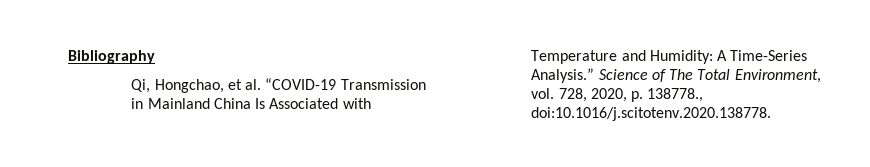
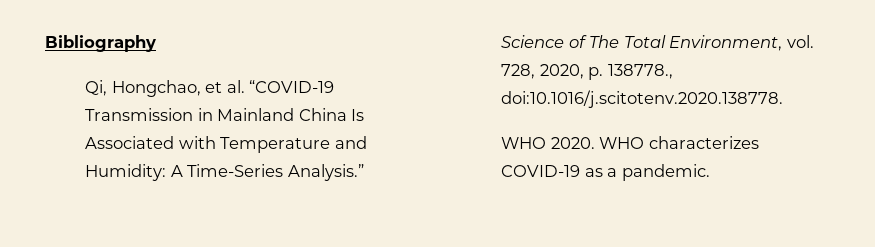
(772, 114) none -> [501,136,759,149] [501,164,710,181] // WHO 2020. WHO characterizes COVID-19 as a pandemic.

